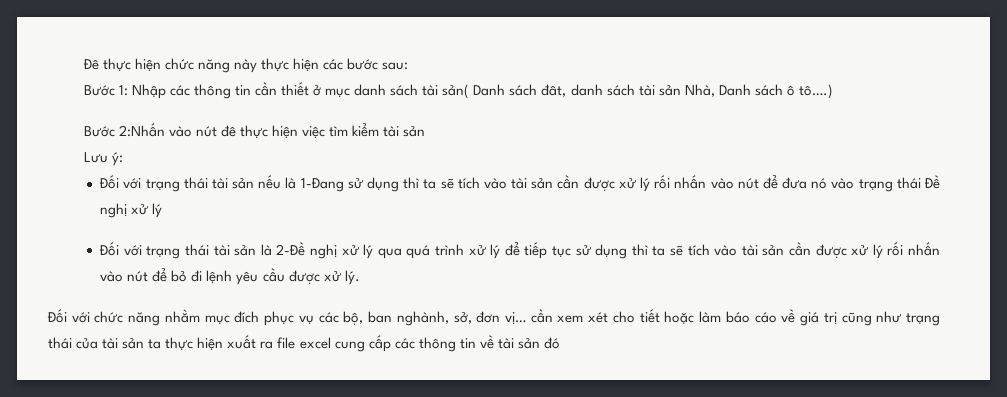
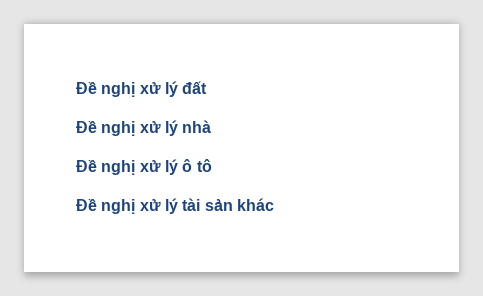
[82,58,409,73] [83,82,833,99] [83,123,426,138] [83,152,123,166] [99,175,941,192] [100,203,163,218] [99,242,940,259] [100,268,360,285] [47,309,941,326] [48,335,560,352] Đê thực hiện chức năng này thực hiện các bước sau: // Bước 1: Nhập các thông tin cần thiết ở mục danh sách tài sản( Danh sách đât, danh sách tài sản Nhà, Danh sách ô tô….) // Bước 2:Nhấn vào nút đê thực hiện việc tìm kiểm tài sản // Lưu ý: // Đối với trạng thái tài sản nếu là 1-Đang sử dụng thì ta sẽ tích vào tài sản cần được xử lý rối nhấn vào nút để đưa nó vào trạng thái Đề nghị xử lý // Đối với trạng thái tài sản là 2-Đề nghị xử lý qua quá trình xử lý để tiếp tục sử dụng thì ta sẽ tích vào tài sản cần được xử lý rối nhấn vào nút để bỏ đi lệnh yêu cầu được xử lý. // Đối với chức năng nhằm mục đích phục vụ các bộ, ban nghành, sở, đơn vị… cần xem xét cho tiết hoặc làm báo cáo về giá trị cũng như trạng thái của tài sản ta thực hiện xuất ra file excel cung cấp các thông tin về tài sản đó -> [76,81,208,97] [76,120,212,136] [76,159,212,175] [76,198,274,214] Đề nghị xử lý đất // Đề nghị xử lý nhà // Đề nghị xử lý ô tô // Đề nghị xử lý tài sản khác

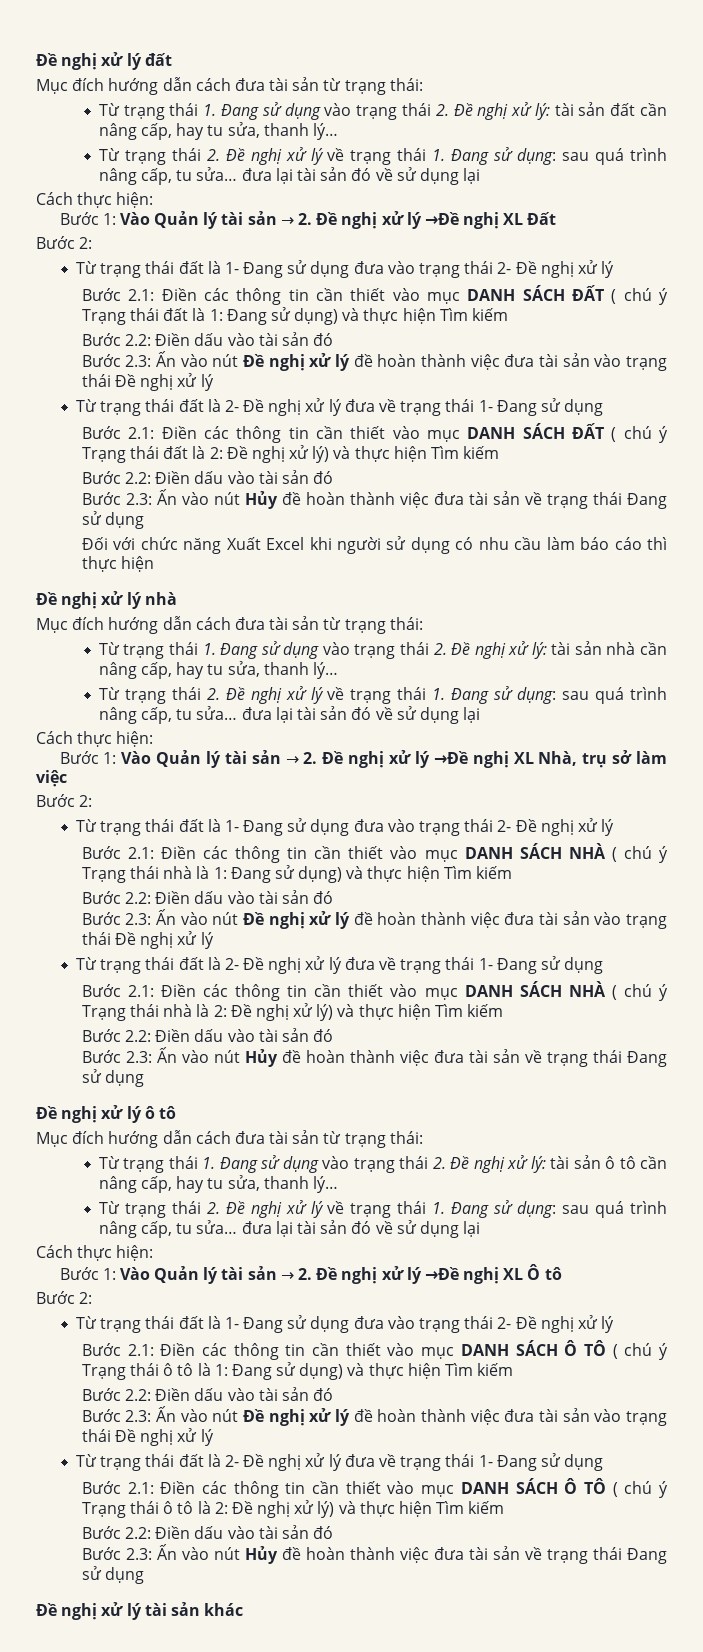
(208, 87) none -> [36,77,423,95] [98,102,668,120] [98,122,338,140] [98,147,668,165] [98,167,481,185] [36,192,154,208] [59,211,557,229] [36,236,93,249] [75,260,615,278] [81,285,668,305] [81,307,509,325] [81,332,334,346] [81,351,667,371] [81,373,214,391] [75,398,604,416] [81,423,668,443] [81,445,500,463] [81,470,334,484] [81,489,667,509] [81,511,145,529] [81,536,667,554] [81,556,155,572] // Mục đích hướng dẫn cách đưa tài sản từ trạng thái: // Từ trạng thái 1. Đang sử dụng vào trạng thái 2. Đề nghị xử lý: tài sản đất cần nâng cấp, hay tu sửa, thanh lý… // Từ trạng thái 2. Đề nghị xử lý về trạng thái 1. Đang sử dụng: sau quá trình nâng cấp, tu sửa… đưa lại tài sản đó về sử dụng lại // Cách thực hiện: // Bước 1: Vào Quản lý tài sản → 2. Đề nghị xử lý →Đề nghị XL Đất // Bước 2: // Từ trạng thái đất là 1- Đang sử dụng đưa vào trạng thái 2- Đề nghị xử lý // Bước 2.1: Điền các thông tin cần thiết vào mục DANH SÁCH ĐẤT ( chú ý Trạng thái đất là 1: Đang sử dụng) và thực hiện Tìm kiếm // Bước 2.2: Điền dấu vào tài sản đó // Bước 2.3: Ấn vào nút Đề nghị xử lý đề hoàn thành việc đưa tài sản vào trạng thái Đề nghị xử lý // Từ trạng thái đất là 2- Đề nghị xử lý đưa về trạng thái 1- Đang sử dụng // Bước 2.1: Điền các thông tin cần thiết vào mục DANH SÁCH ĐẤT ( chú ý Trạng thái đất là 2: Đề nghị xử lý) và thực hiện Tìm kiếm // Bước 2.2: Điền dấu vào tài sản đó // Bước 2.3: Ấn vào nút Hủy đề hoàn thành việc đưa tài sản về trạng thái Đang sử dụng // Đối với chức năng Xuất Excel khi người sử dụng có nhu cầu làm báo cáo thì thực hiện
(212, 126) none -> [36,616,423,634] [98,641,667,659] [98,661,338,679] [98,686,668,704] [98,706,481,724] [36,731,154,747] [59,750,667,768] [36,770,67,787] [36,794,93,807] [75,818,615,836] [81,843,668,863] [81,865,513,883] [81,890,334,904] [81,909,667,929] [81,931,214,949] [75,956,604,974] [81,981,668,1001] [81,1003,504,1021] [81,1028,334,1042] [81,1047,667,1067] [81,1069,145,1087] // Mục đích hướng dẫn cách đưa tài sản từ trạng thái: // Từ trạng thái 1. Đang sử dụng vào trạng thái 2. Đề nghị xử lý: tài sản nhà cần nâng cấp, hay tu sửa, thanh lý… // Từ trạng thái 2. Đề nghị xử lý về trạng thái 1. Đang sử dụng: sau quá trình nâng cấp, tu sửa… đưa lại tài sản đó về sử dụng lại // Cách thực hiện: // Bước 1: Vào Quản lý tài sản → 2. Đề nghị xử lý →Đề nghị XL Nhà, trụ sở làm việc // Bước 2: // Từ trạng thái đất là 1- Đang sử dụng đưa vào trạng thái 2- Đề nghị xử lý // Bước 2.1: Điền các thông tin cần thiết vào mục DANH SÁCH NHÀ ( chú ý Trạng thái nhà là 1: Đang sử dụng) và thực hiện Tìm kiếm // Bước 2.2: Điền dấu vào tài sản đó // Bước 2.3: Ấn vào nút Đề nghị xử lý đề hoàn thành việc đưa tài sản vào trạng thái Đề nghị xử lý // Từ trạng thái đất là 2- Đề nghị xử lý đưa về trạng thái 1- Đang sử dụng // Bước 2.1: Điền các thông tin cần thiết vào mục DANH SÁCH NHÀ ( chú ý Trạng thái nhà là 2: Đề nghị xử lý) và thực hiện Tìm kiếm // Bước 2.2: Điền dấu vào tài sản đó // Bước 2.3: Ấn vào nút Hủy đề hoàn thành việc đưa tài sản về trạng thái Đang sử dụng
(212, 165) none -> [36,1130,423,1148] [98,1155,668,1173] [98,1175,338,1193] [98,1200,668,1218] [98,1220,481,1238] [36,1245,154,1261] [59,1264,562,1284] [36,1291,93,1304] [75,1315,615,1333] [81,1340,669,1360] [81,1362,514,1380] [81,1387,334,1401] [81,1406,667,1426] [81,1428,214,1446] [75,1453,604,1471] [81,1478,669,1498] [81,1500,505,1518] [81,1525,334,1539] [81,1544,667,1564] [81,1566,145,1584] // Mục đích hướng dẫn cách đưa tài sản từ trạng thái: // Từ trạng thái 1. Đang sử dụng vào trạng thái 2. Đề nghị xử lý: tài sản ô tô cần nâng cấp, hay tu sửa, thanh lý… // Từ trạng thái 2. Đề nghị xử lý về trạng thái 1. Đang sử dụng: sau quá trình nâng cấp, tu sửa… đưa lại tài sản đó về sử dụng lại // Cách thực hiện: // Bước 1: Vào Quản lý tài sản → 2. Đề nghị xử lý →Đề nghị XL Ô tô // Bước 2: // Từ trạng thái đất là 1- Đang sử dụng đưa vào trạng thái 2- Đề nghị xử lý // Bước 2.1: Điền các thông tin cần thiết vào mục DANH SÁCH Ô TÔ ( chú ý Trạng thái ô tô là 1: Đang sử dụng) và thực hiện Tìm kiếm // Bước 2.2: Điền dấu vào tài sản đó // Bước 2.3: Ấn vào nút Đề nghị xử lý đề hoàn thành việc đưa tài sản vào trạng thái Đề nghị xử lý // Từ trạng thái đất là 2- Đề nghị xử lý đưa về trạng thái 1- Đang sử dụng // Bước 2.1: Điền các thông tin cần thiết vào mục DANH SÁCH Ô TÔ ( chú ý Trạng thái ô tô là 2: Đề nghị xử lý) và thực hiện Tìm kiếm // Bước 2.2: Điền dấu vào tài sản đó // Bước 2.3: Ấn vào nút Hủy đề hoàn thành việc đưa tài sản về trạng thái Đang sử dụng

